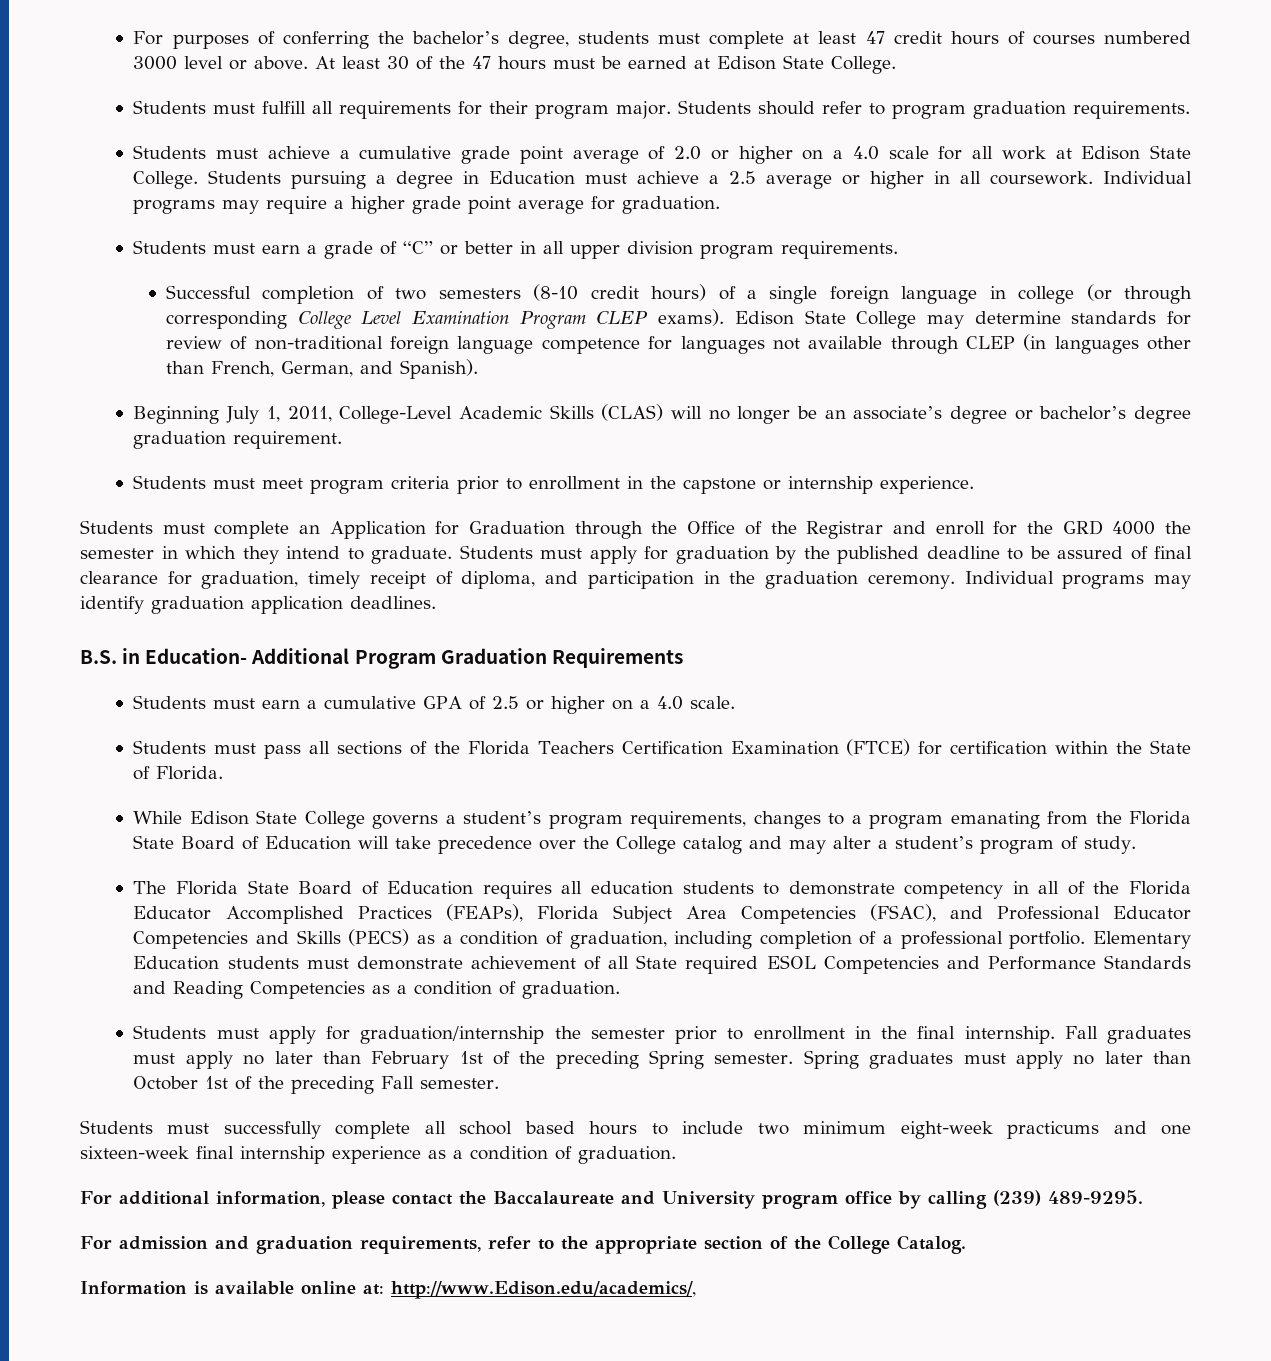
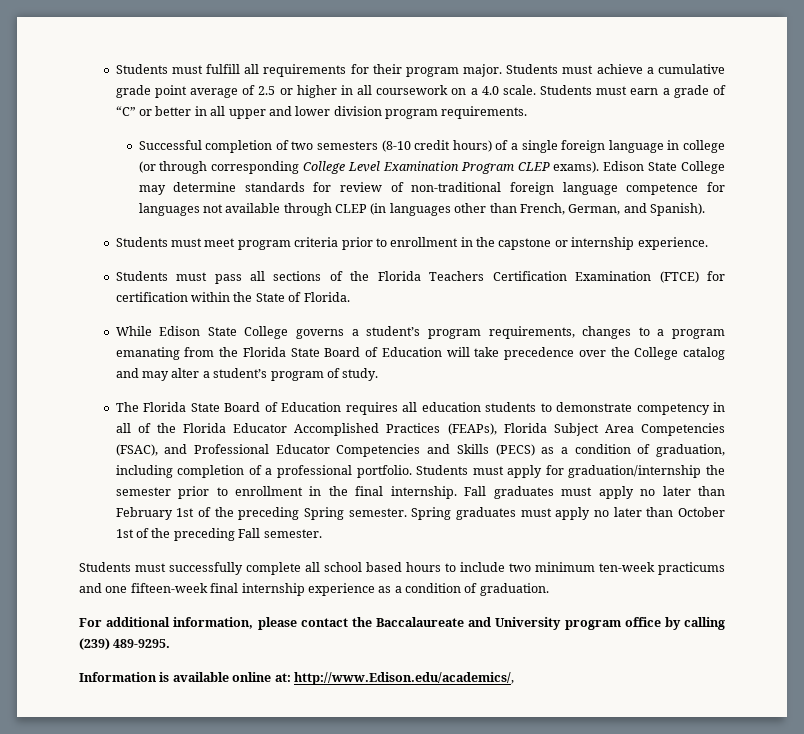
[133,31,1192,49] [133,55,897,74] For purposes of conferring the bachelor’s degree, students must complete at least 47 credit hours of courses numbered 3000 level or above. At least 30 of the 47 hours must be earned at Edison State College. // -> (115, 69) none
[758,101,1191,119] [133,145,207,159] should refer to program graduation requirements. // Students -> (559, 69) none
[674,145,1192,164] [133,170,1193,189] [133,196,721,214] 2.0 or higher on a 4.0 scale for all work at Edison State College. Students pursuing a degree in Education must achieve a 2.5 average or higher in all coursework. Individual programs may require a higher grade point average for graduation. // -> [258,85,536,98] 2.5 or higher in all coursework on a 4.0 scale.
(621, 251) none -> [268,106,331,116] and lower
[133,404,1191,424] [133,431,343,449] // Beginning July 1, 2011, College-Level Academic Skills (CLAS) will no longer be an associate’s degree or bachelor’s degree graduation requirement. -> (706, 209) none
[80,520,1192,539] [80,545,1192,564] [80,571,1191,589] [80,596,436,614] [80,648,683,669] [133,695,736,714] // Students must complete an Application for Graduation through the Office of the Registrar and enroll for the GRD 4000 the semester in which they intend to graduate. Students must apply for graduation by the published deadline to be assured of final clearance for graduation, timely receipt of diploma, and participation in the graduation ceremony. Individual programs may identify graduation application deadlines. // B.S. in Education- Additional Program Graduation Requirements // Students must earn a cumulative GPA of 2.5 or higher on a 4.0 scale. -> (708, 243) none
[1093,931,1192,949] [133,955,1191,974] [133,981,621,999] Elementary Education students must demonstrate achievement of all State required ESOL Competencies and Performance Standards and Reading Competencies as a condition of graduation. // -> (412, 471) none
[900,1121,993,1139] eight-week -> [599,562,655,572] ten-week
[80,1146,189,1159] sixteen-week -> [130,583,208,593] fifteen-week
[80,1235,966,1254] // For admission and graduation requirements, refer to the appropriate section of the College Catalog. -> (171, 643) none

